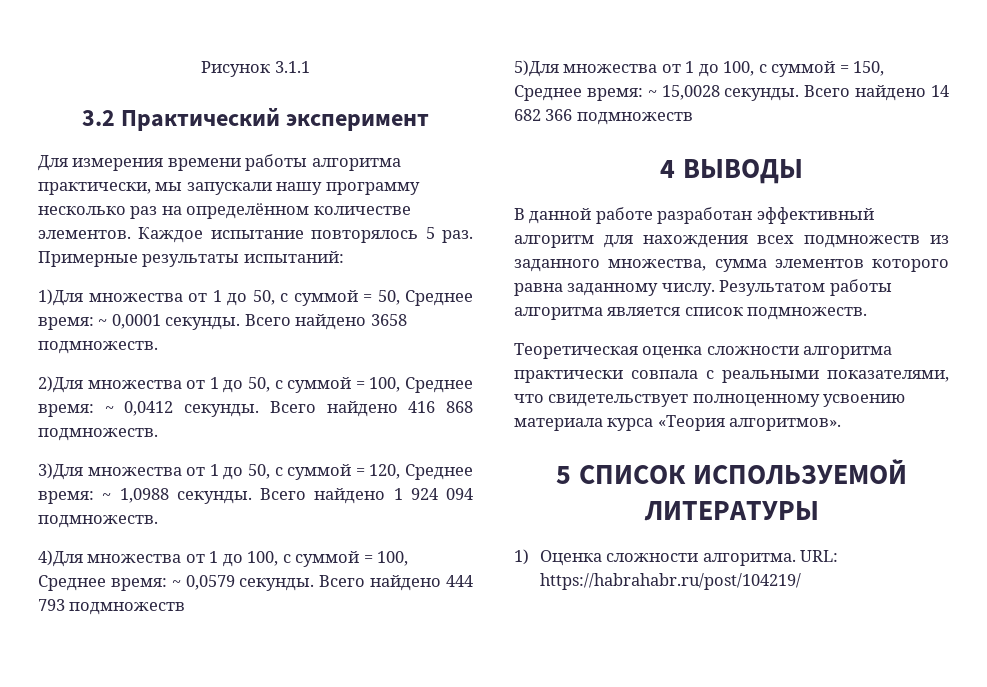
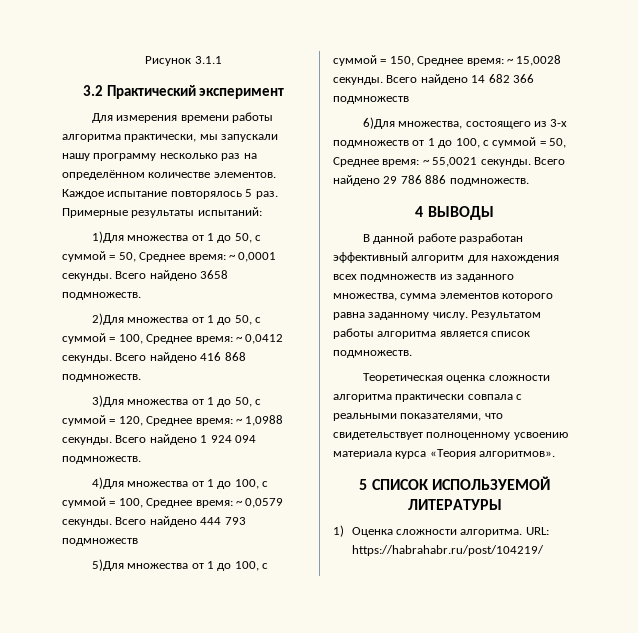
(693, 118) none -> [362,117,568,129] [333,137,566,148] [333,157,565,167] [333,175,529,186] // 6)Для множества, состоящего из 3-х подмножеств от 1 до 100, с суммой = 50, Среднее время: ~ 55,0021 секунды. Всего найдено 29 786 886 подмножеств.

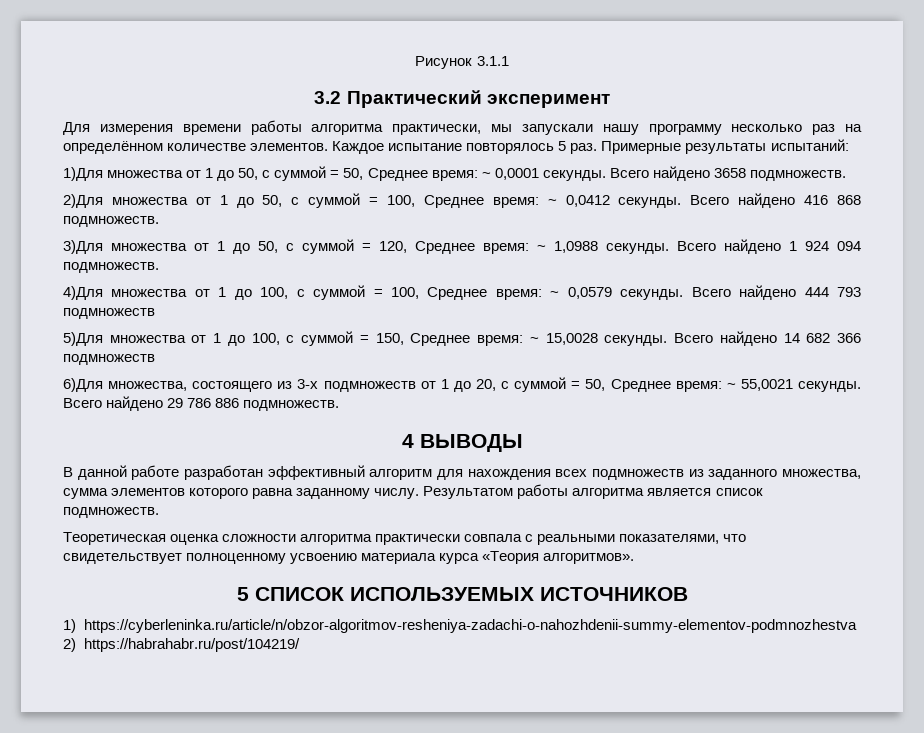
[455,138,480,148] 100, -> [475,379,496,391] 20,
[431,476,550,490] [407,499,502,510] ИСПОЛЬЗУЕМОЙ ЛИТЕРАТУРЫ -> [349,587,688,601] ИСПОЛЬЗУЕМЫХ ИСТОЧНИКОВ
[351,527,549,537] Оценка сложности алгоритма. URL: -> [84,619,858,633] [63,638,76,652] https://cyberleninka.ru/article/n/obzor-algoritmov-resheniya-zadachi-o-nahozhdenii-summy-elementov-podmnozhestva // 2)

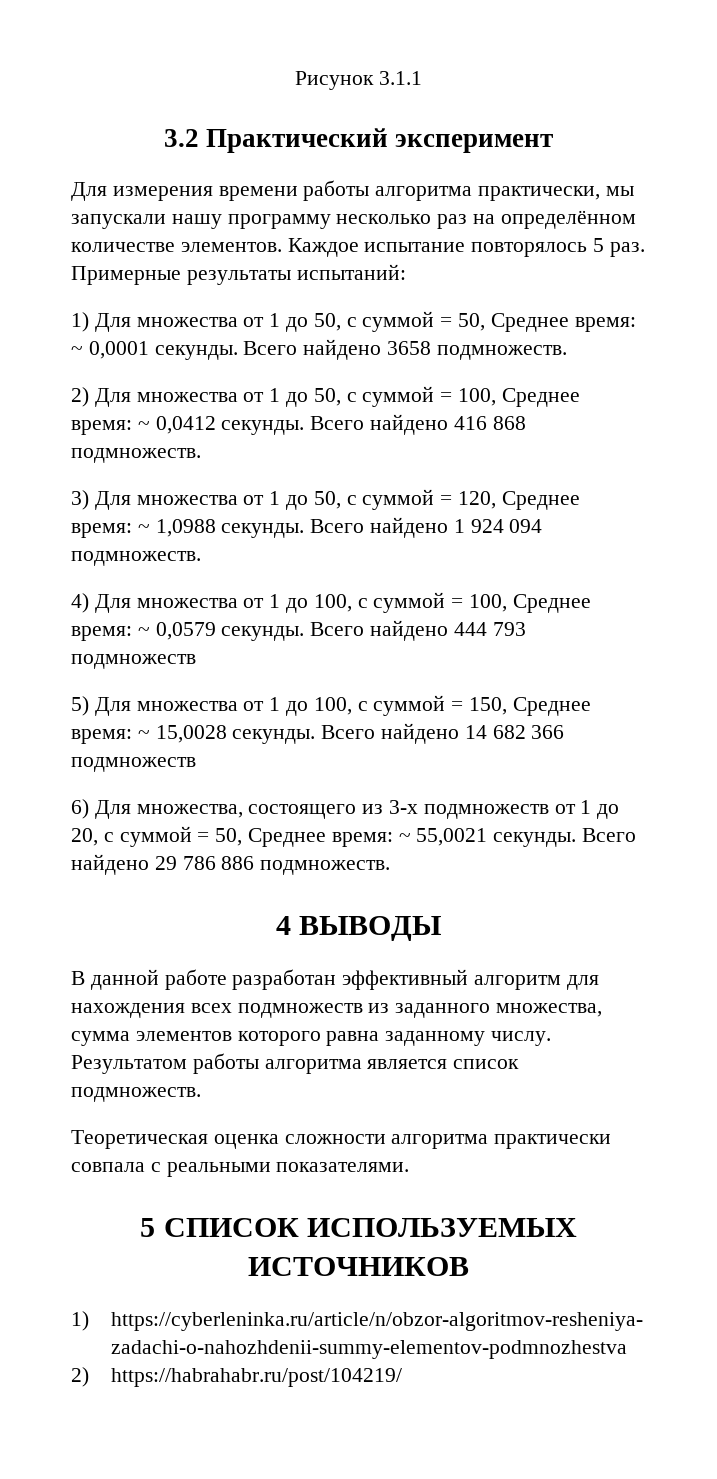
[63,167,103,181] 1)Для -> [71,312,131,332] 1) Для
[63,194,103,208] 2)Для -> [71,387,131,407] 2) Для
[63,240,103,254] 3)Для -> [71,490,131,510] 3) Для
[63,286,103,300] 4)Для -> [71,593,131,613] 4) Для
[63,332,103,346] 5)Для -> [71,696,131,716] 5) Для
[63,378,103,392] 6)Для -> [71,799,131,819] 6) Для
[619,534,747,544] [63,551,635,564] показателями, что свидетельствует полноценному усвоению материала курса «Теория алгоритмов». -> [276,1162,410,1172] показателями.

